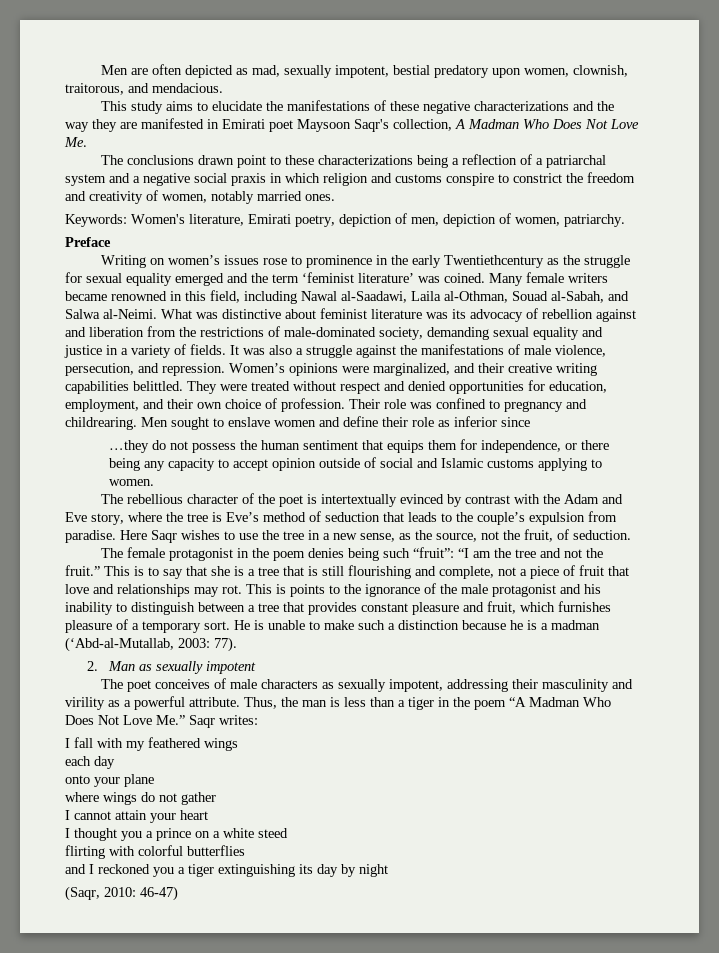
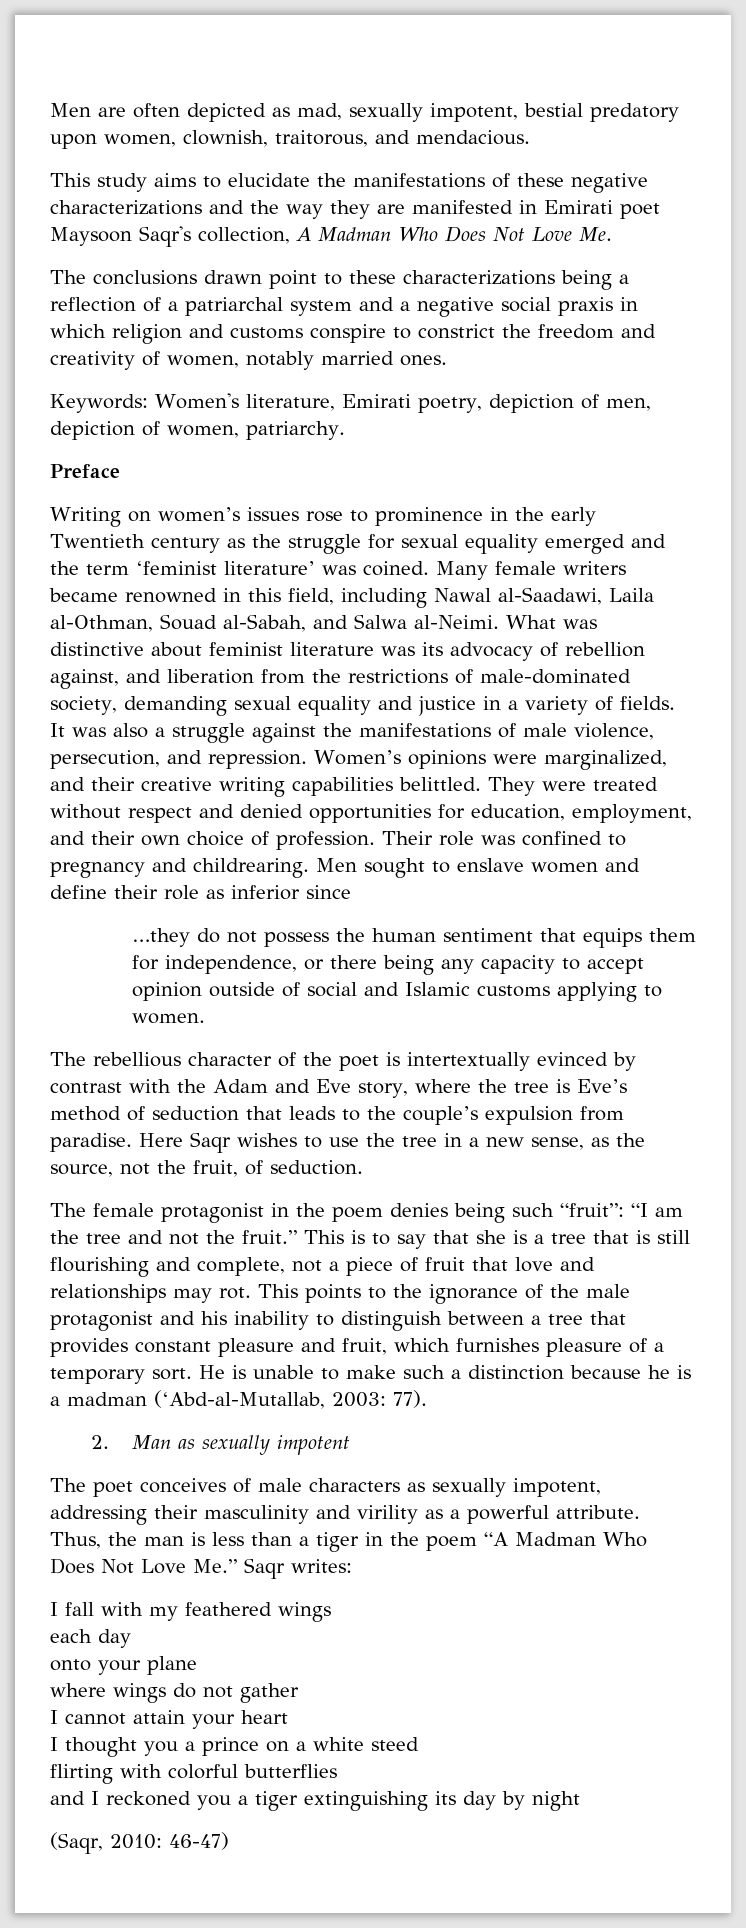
[443,255,544,268] Twentiethcentury -> [50,534,220,553] Twentieth century
[596,309,636,322] against -> [50,669,119,689] against,
[276,584,286,594] is -> (298, 1291) none

